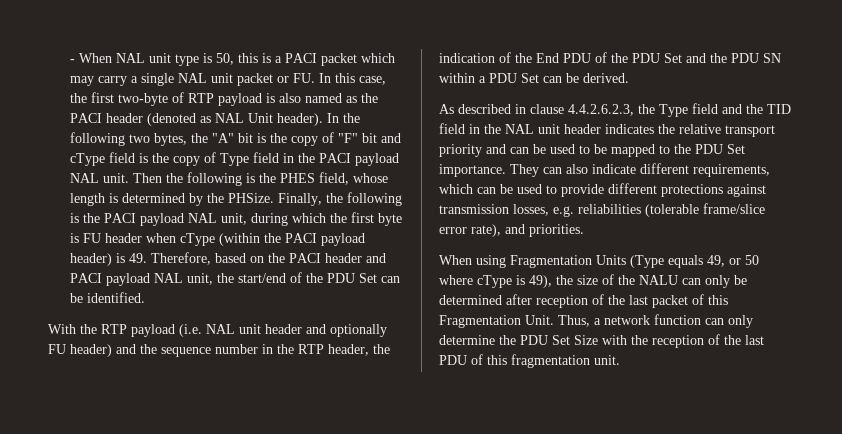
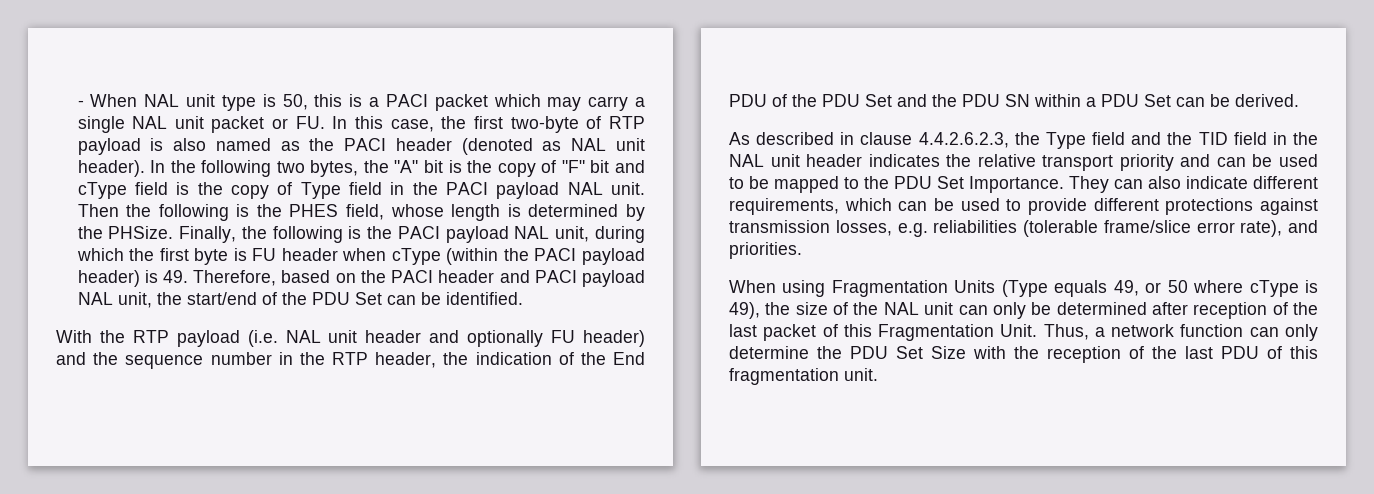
[247,113,273,123] Unit -> [615,138,645,151] unit
[439,164,506,177] importance. -> [969,176,1064,193] Importance.
[639,275,678,285] NALU -> [883,302,954,315] NAL unit

